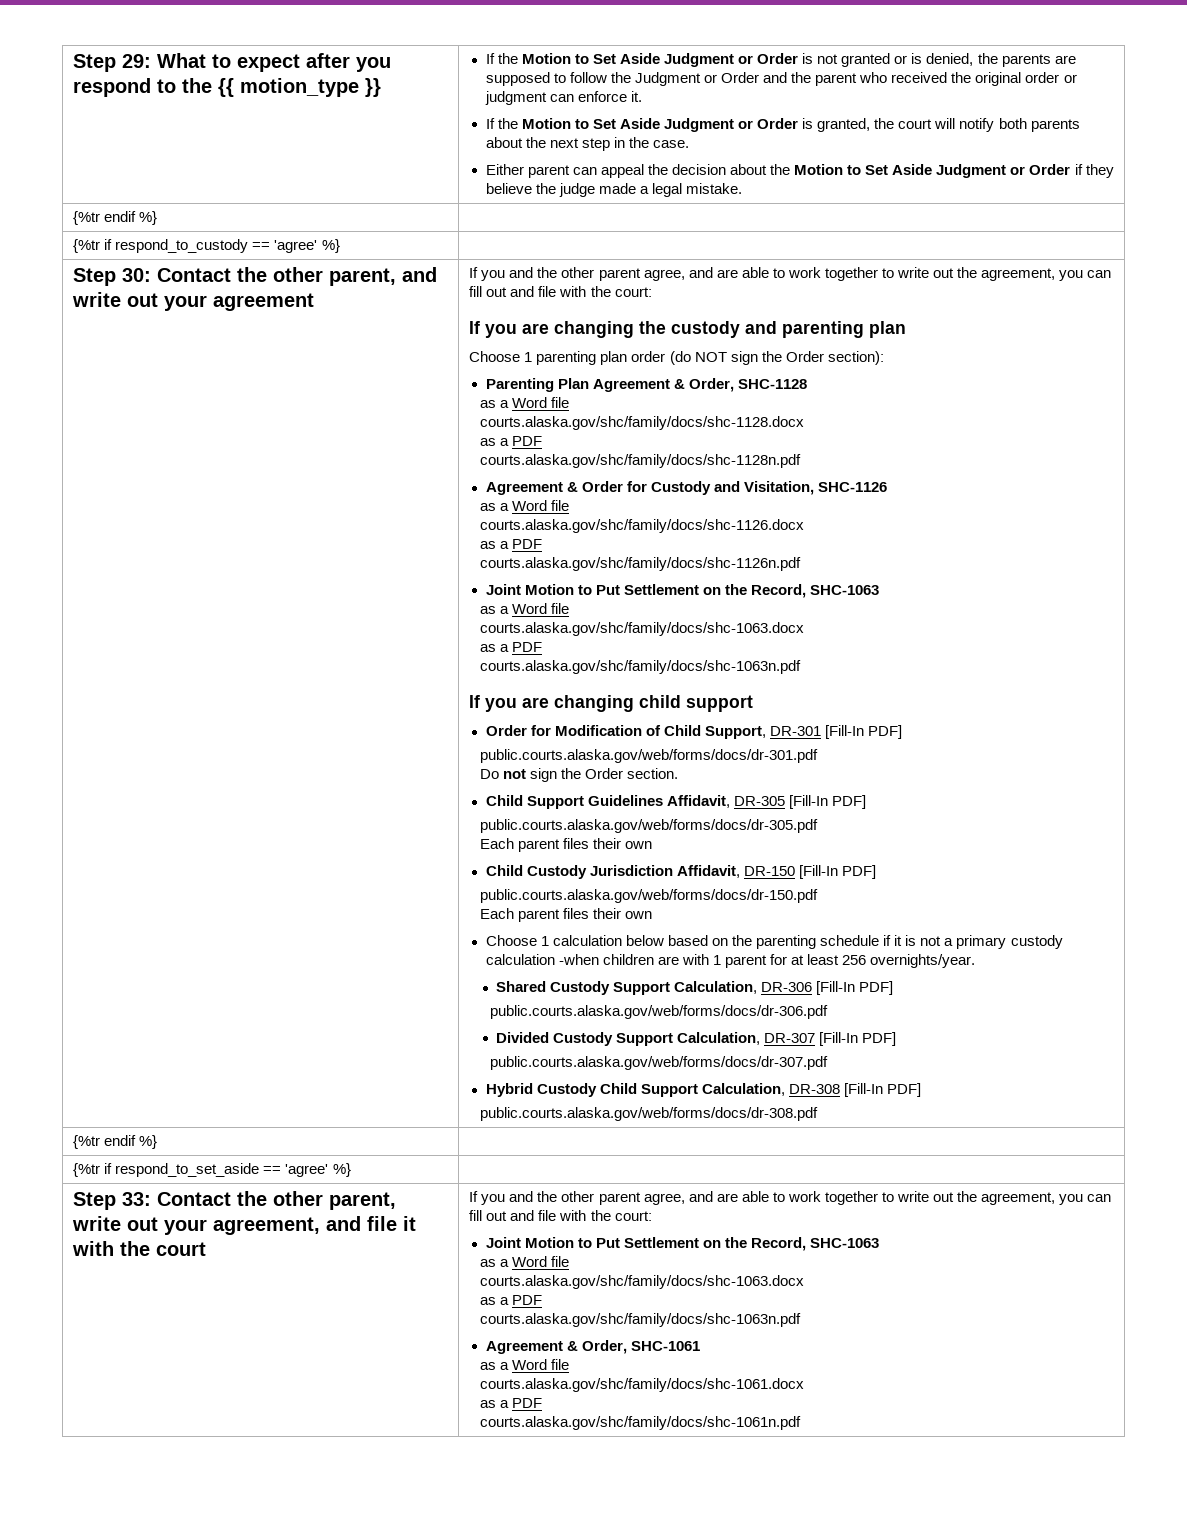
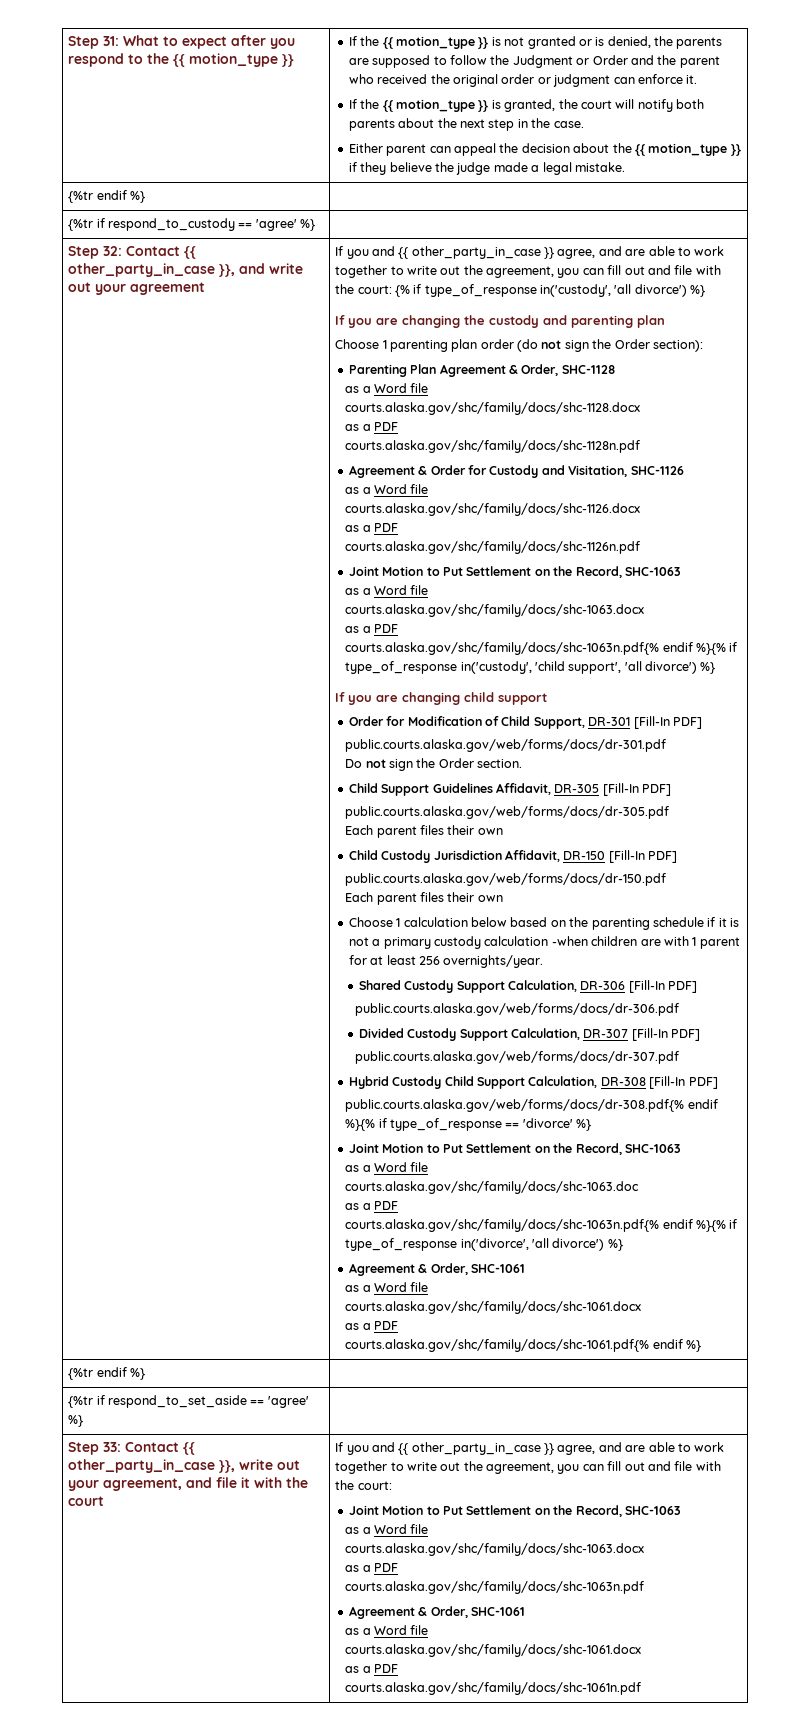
[73,54,152,72] Step 29: -> [68,36,120,49] Step 31:
[521,53,799,67] Motion to Set Aside Judgment or Order -> [382,36,489,49] {{ motion_type }}
[521,118,799,132] Motion to Set Aside Judgment or Order -> [382,99,489,112] {{ motion_type }}
[794,164,1071,178] Motion to Set Aside Judgment or Order -> [634,143,741,156] {{ motion_type }}
[122,267,397,286] 30: Contact the other parent, -> [103,246,197,259] [68,263,236,277] 32: Contact {{ other_party_in_case }},
[537,267,641,281] the other parent -> [398,246,555,259] {{ other_party_in_case }}
(652, 292) none -> [394,284,706,297] {% if type_of_response in('custody', 'all divorce') %}
[694,352,727,362] NOT -> [541,340,562,349] not
[479,660,801,674] courts.alaska.gov/shc/family/docs/shc-1063n.pdf -> [345,642,738,655] [345,661,716,674] courts.alaska.gov/shc/family/docs/shc-1063n.pdf{% endif %}{% if type_of_response in('custody', 'child support', 'all divorce') %}
[479,1107,818,1121] public.courts.alaska.gov/web/forms/docs/dr-308.pdf -> [345,1099,718,1112] [345,1118,592,1131] [348,1143,681,1155] [345,1162,429,1172] [345,1181,640,1194] [345,1201,398,1210] [345,1219,738,1232] [345,1238,623,1251] [348,1263,526,1276] [345,1282,429,1292] [345,1301,642,1314] [345,1321,398,1330] [345,1339,701,1352] public.courts.alaska.gov/web/forms/docs/dr-308.pdf{% endif %}{% if type_of_response == 'divorce' %} // Joint Motion to Put Settlement on the Record, SHC-1063 // as a Word file // courts.alaska.gov/shc/family/docs/shc-1063.doc // as a PDF // courts.alaska.gov/shc/family/docs/shc-1063n.pdf{% endif %}{% if type_of_response in('divorce', 'all divorce') %} // Agreement & Order, SHC-1061 // as a Word file // courts.alaska.gov/shc/family/docs/shc-1061.docx // as a PDF // courts.alaska.gov/shc/family/docs/shc-1061.pdf{% endif %}
[237,1191,397,1210] the other parent, -> [183,1442,196,1455] [68,1459,236,1473] {{ other_party_in_case }},
[537,1191,641,1205] the other parent -> [398,1442,555,1455] {{ other_party_in_case }}

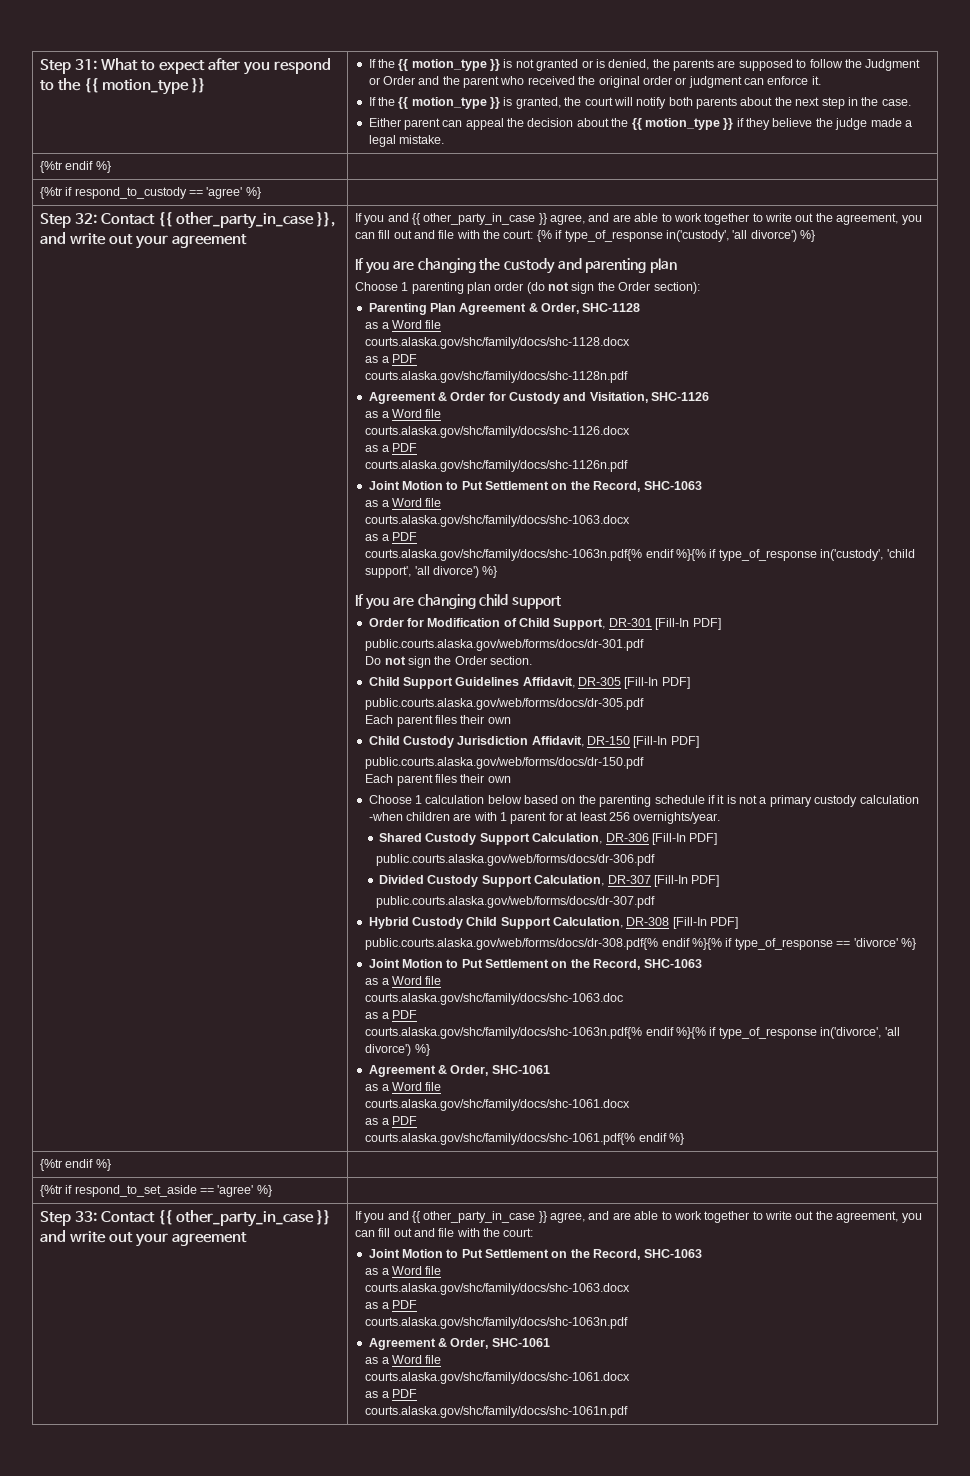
[219,1459,301,1473] [68,1477,309,1491] [68,1496,105,1506] }}, write out your agreement, and file it with the court -> [317,1210,332,1225] [39,1230,248,1247] }} and write out your agreement

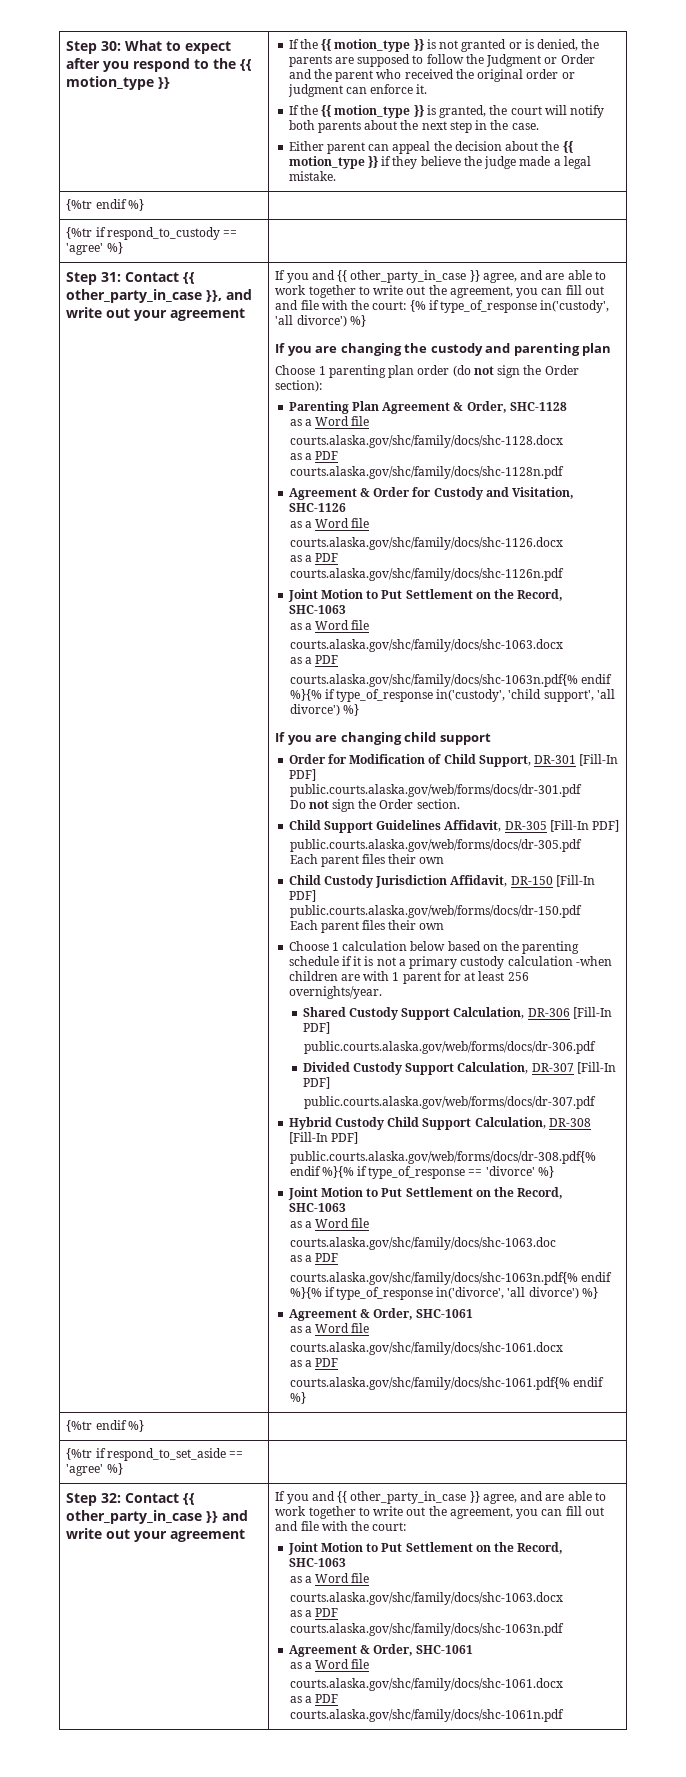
[39,59,97,74] Step 31: -> [66,41,122,54] Step 30:
[74,213,97,224] 32: -> [101,272,122,282] 31:
[74,1211,97,1222] 33: -> [101,1493,122,1503] 32:

